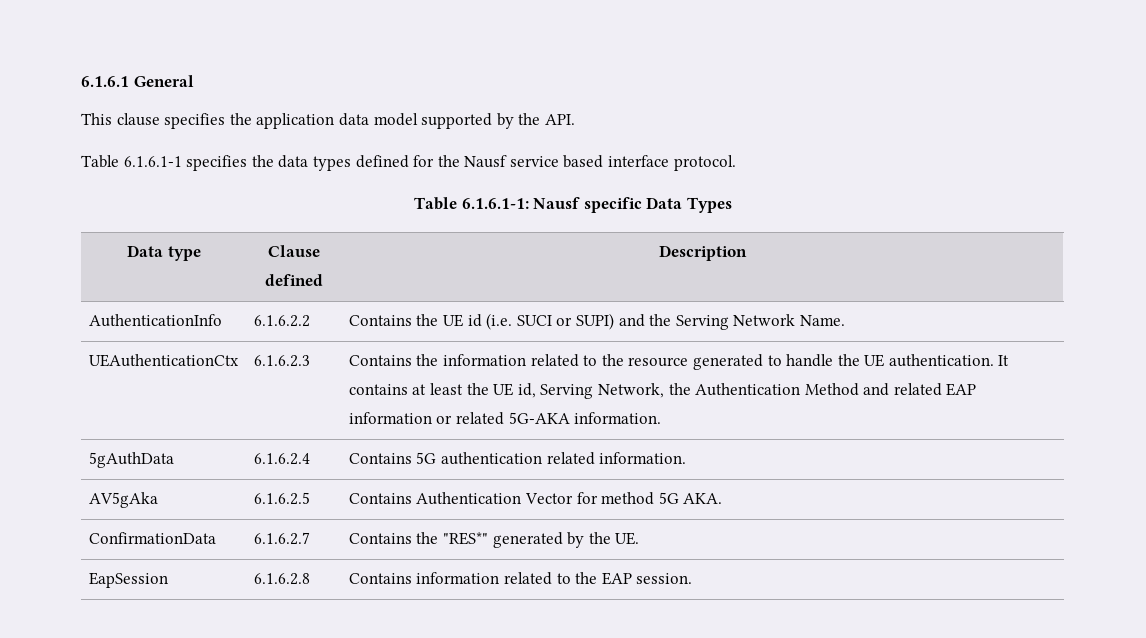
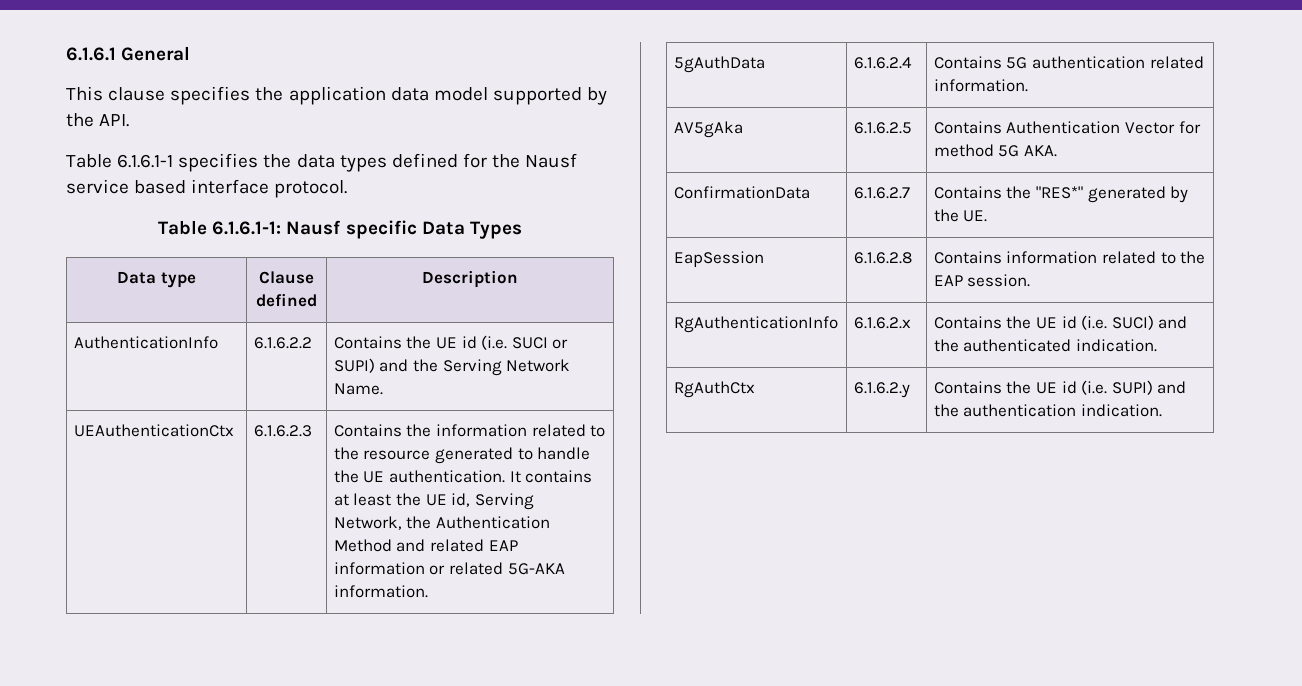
(693, 578) none -> [673,316,838,333] [853,317,911,329] [933,315,1188,330] [933,339,1158,352] [673,381,755,398] [853,382,910,398] [933,380,1187,395] [933,404,1163,417] // RgAuthenticationInfo | 6.1.6.2.x | Contains the UE id (i.e. SUCI) and the authenticated indication. // RgAuthCtx | 6.1.6.2.y | Contains the UE id (i.e. SUPI) and the authentication indication.

